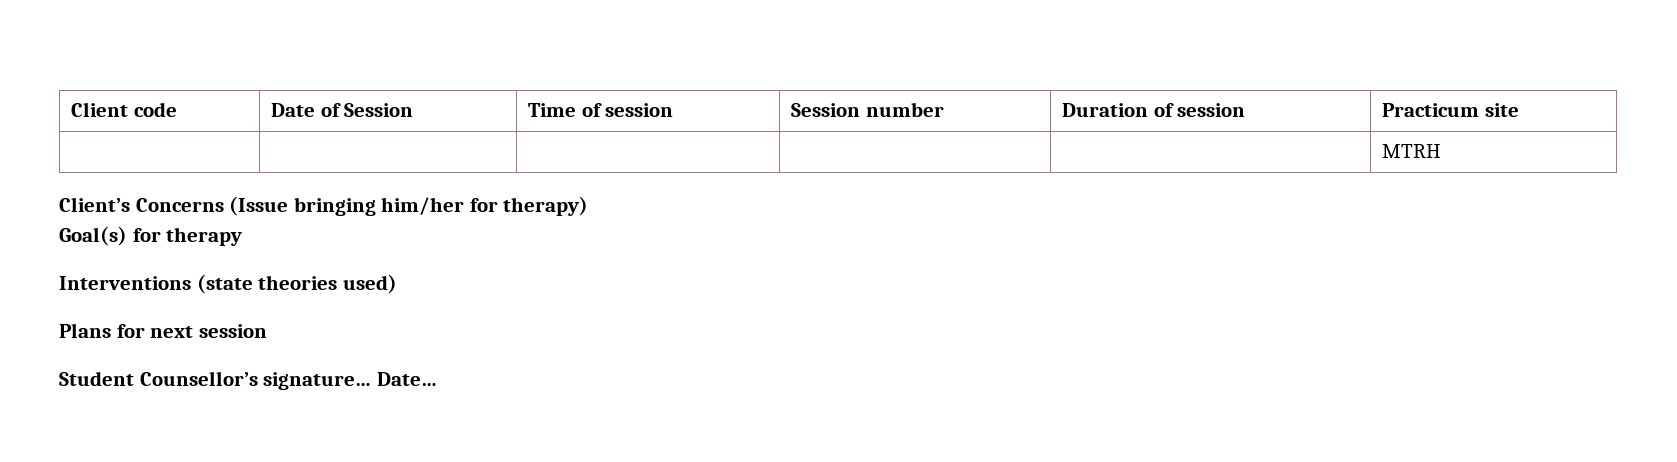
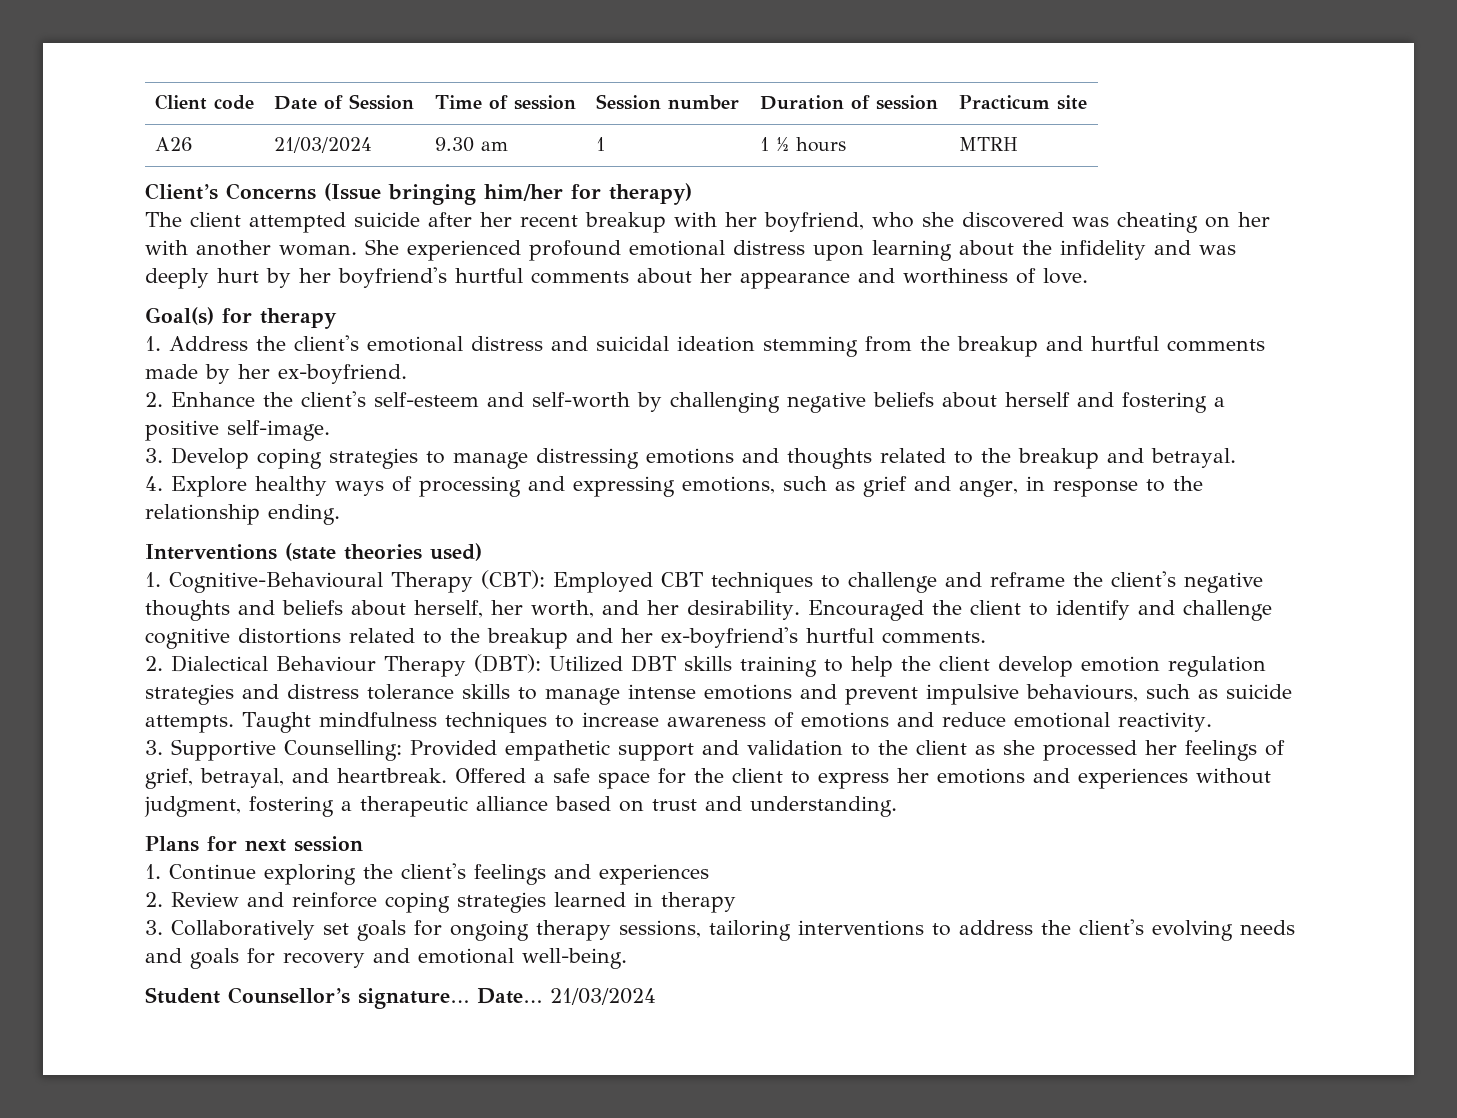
(1519, 110) | | | | -> [154,137,192,151] [273,137,372,153] [434,137,508,152] [595,137,605,151] [759,137,846,152] A26 | 21/03/2024 | 9.30 am | 1 | 1 ½ hours
[59,226,243,246] [59,274,397,294] [59,323,267,338] Goal(s) for therapy // Interventions (state theories used) // Plans for next session -> [145,212,1270,233] [145,239,1236,261] [145,267,1088,289] [145,307,337,329] [145,335,1265,357] [145,364,407,384] [145,391,1225,413] [145,420,330,441] [145,447,1236,469] [145,476,1203,497] [145,504,340,525] [145,543,482,561] [145,570,1263,593] [145,600,1272,621] [145,627,986,649] [145,654,1266,677] [145,684,1292,705] [145,712,1212,733] [145,739,1285,761] [145,768,1271,789] [144,796,897,817] [145,836,363,852] [145,863,709,885] [145,892,736,913] [145,919,1295,941] [145,948,627,969] The client attempted suicide after her recent breakup with her boyfriend, who she discovered was cheating on her with another woman. She experienced profound emotional distress upon learning about the infidelity and was deeply hurt by her boyfriend's hurtful comments about her appearance and worthiness of love. // Goal(s) for therapy // 1. Address the client's emotional distress and suicidal ideation stemming from the breakup and hurtful comments made by her ex-boyfriend. // 2. Enhance the client's self-esteem and self-worth by challenging negative beliefs about herself and fostering a positive self-image. // 3. Develop coping strategies to manage distressing emotions and thoughts related to the breakup and betrayal. // 4. Explore healthy ways of processing and expressing emotions, such as grief and anger, in response to the relationship ending. // Interventions (state theories used) // 1. Cognitive-Behavioural Therapy (CBT): Employed CBT techniques to challenge and reframe the client's negative thoughts and beliefs about herself, her worth, and her desirability. Encouraged the client to identify and challenge cognitive distortions related to the breakup and her ex-boyfriend's hurtful comments. // 2. Dialectical Behaviour Therapy (DBT): Utilized DBT skills training to help the client develop emotion regulation strategies and distress tolerance skills to manage intense emotions and prevent impulsive behaviours, such as suicide attempts. Taught mindfulness techniques to increase awareness of emotions and reduce emotional reactivity. // 3. Supportive Counselling: Provided empathetic support and validation to the client as she processed her feelings of grief, betrayal, and heartbreak. Offered a safe space for the client to express her emotions and experiences without judgment, fostering a therapeutic alliance based on trust and understanding. // Plans for next session // 1. Continue exploring the client's feelings and experiences // 2. Review and reinforce coping strategies learned in therapy // 3. Collaboratively set goals for ongoing therapy sessions, tailoring interventions to address the client's evolving needs and goals for recovery and emotional well-being.
(437, 379) none -> [550,988,656,1005] 21/03/2024

